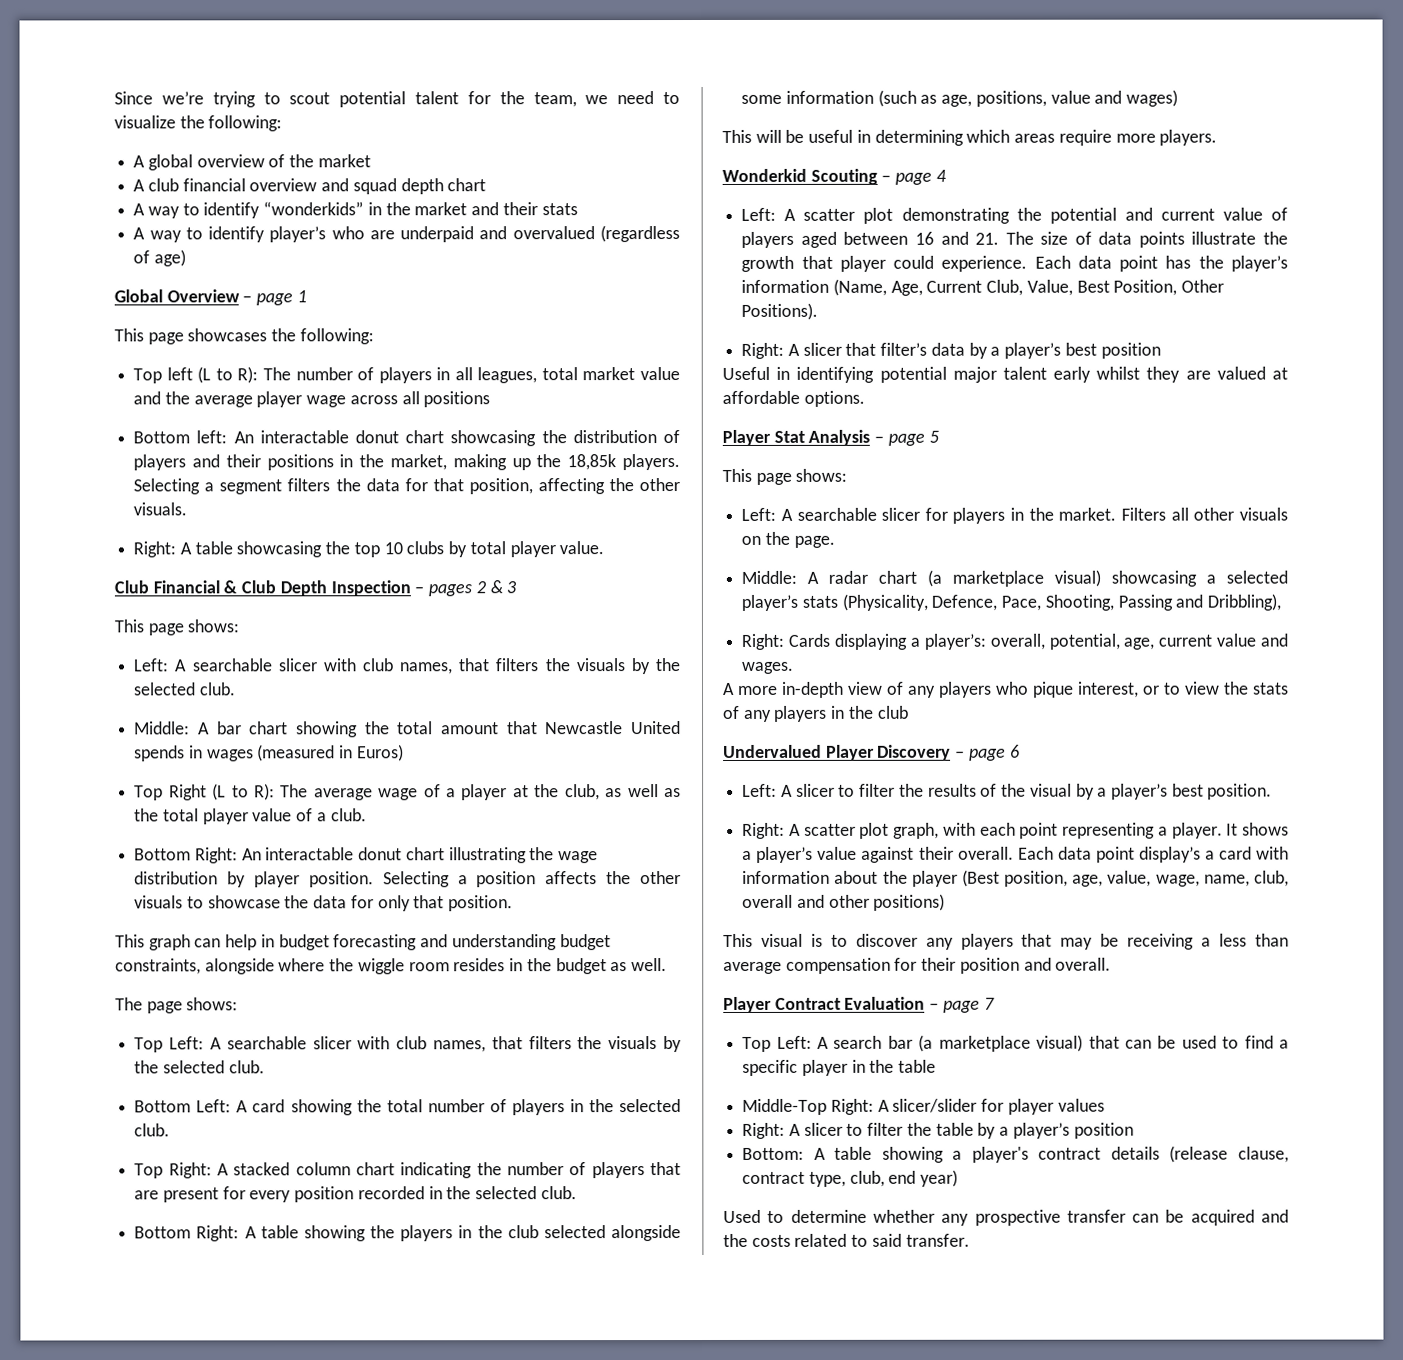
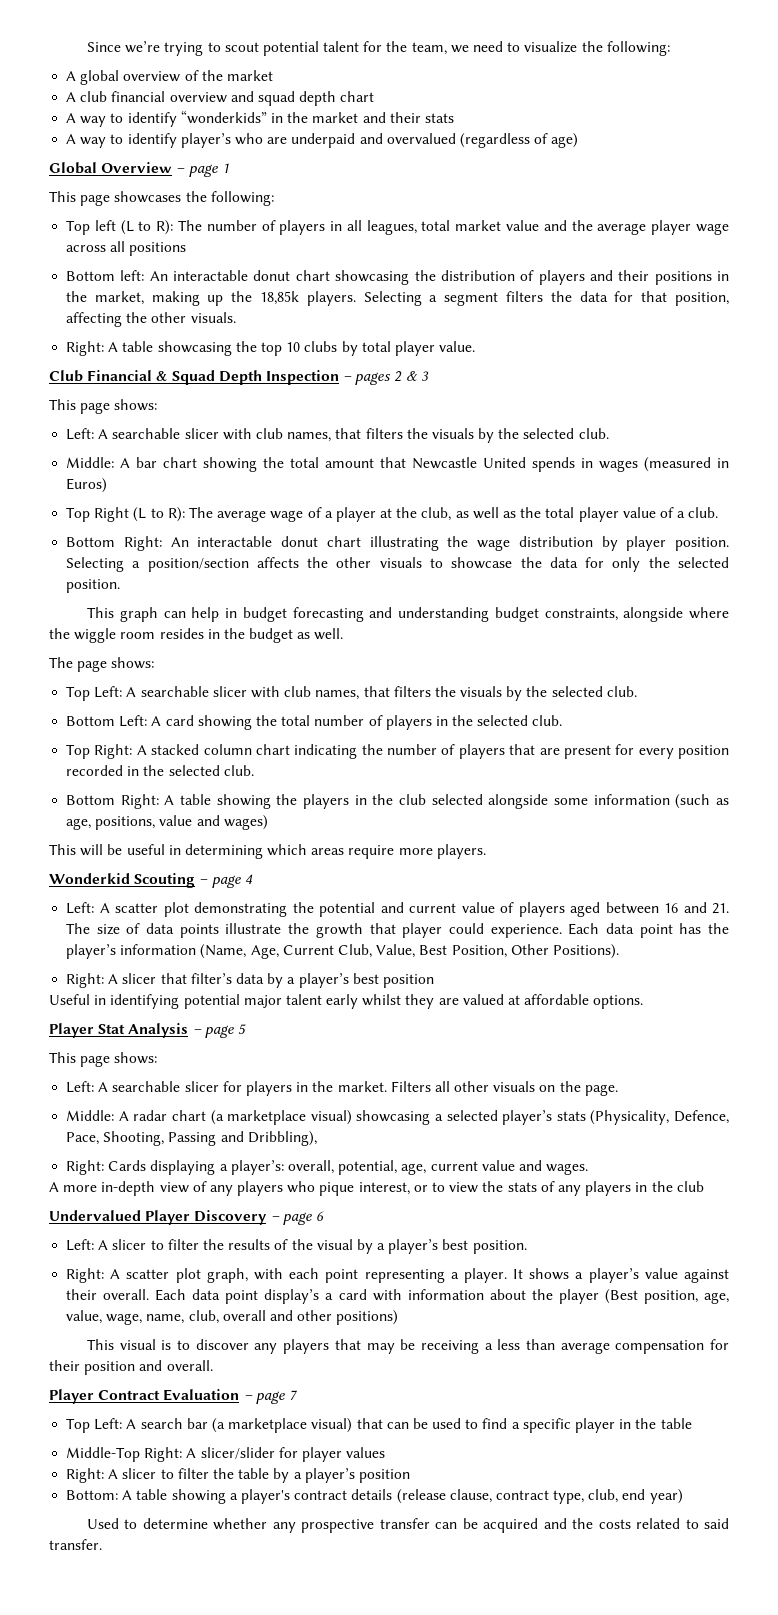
[241,580,277,594] Club -> [171,370,215,385] Squad
[476,871,537,888] position -> [147,558,249,572] position/section
[413,895,445,909] that -> [648,557,729,568] the selected

